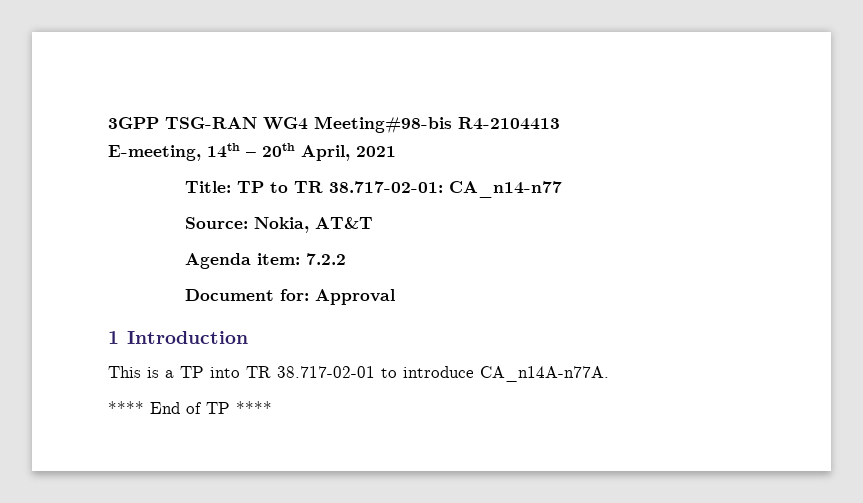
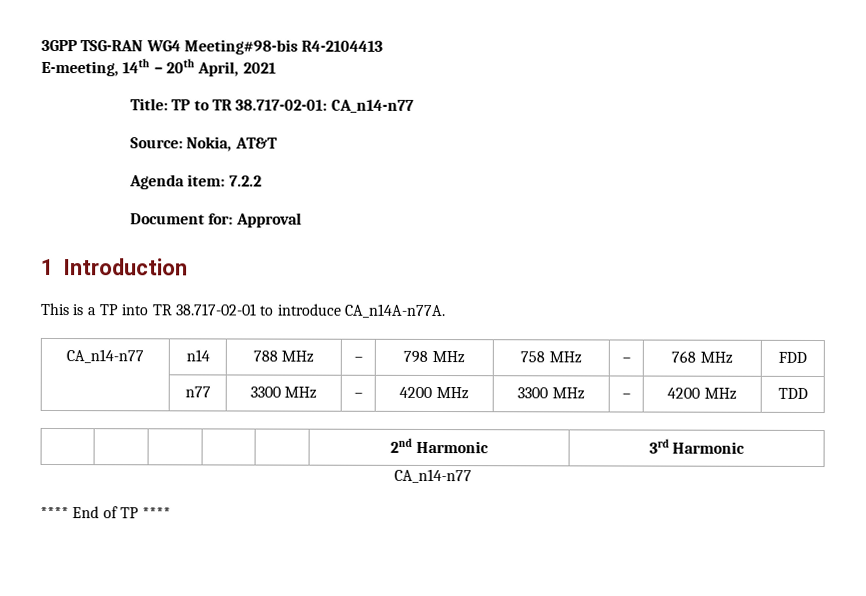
(609, 374) none -> [66,349,144,364] [185,349,210,362] [252,350,315,363] [353,356,363,362] [403,350,465,364] [520,351,582,364] [621,357,631,363] [671,350,733,364] [778,351,807,363] [184,386,211,398] [249,386,318,399] [353,392,363,398] [399,386,469,400] [517,387,585,400] [621,393,631,399] [667,387,737,400] [777,387,808,399] [390,437,489,454] [648,438,746,454] [393,468,472,484] // CA_n14-n77 | n14 | 788 MHz | – | 798 MHz | 758 MHz | – | 768 MHz | FDD // | n77 | 3300 MHz | – | 4200 MHz | 3300 MHz | – | 4200 MHz | TDD // | | | | | 2nd Harmonic | 3rd Harmonic // CA_n14-n77

